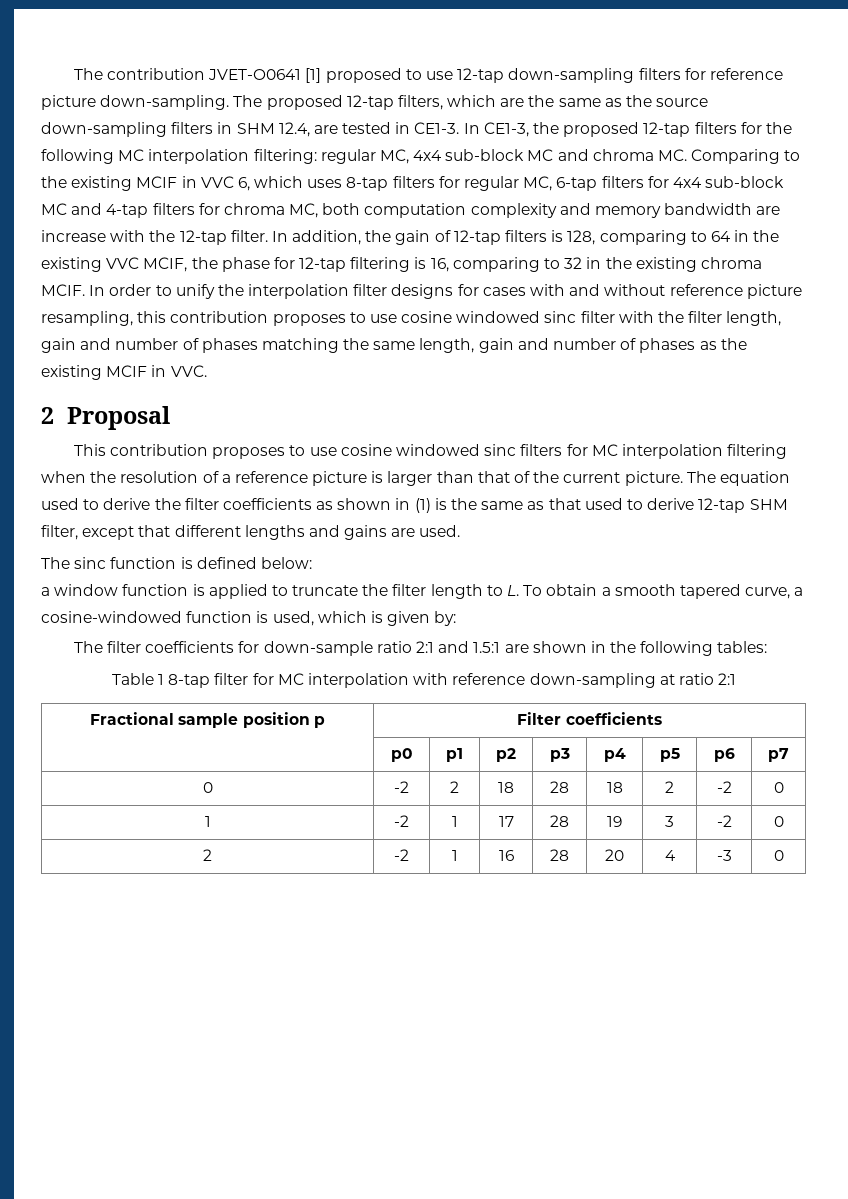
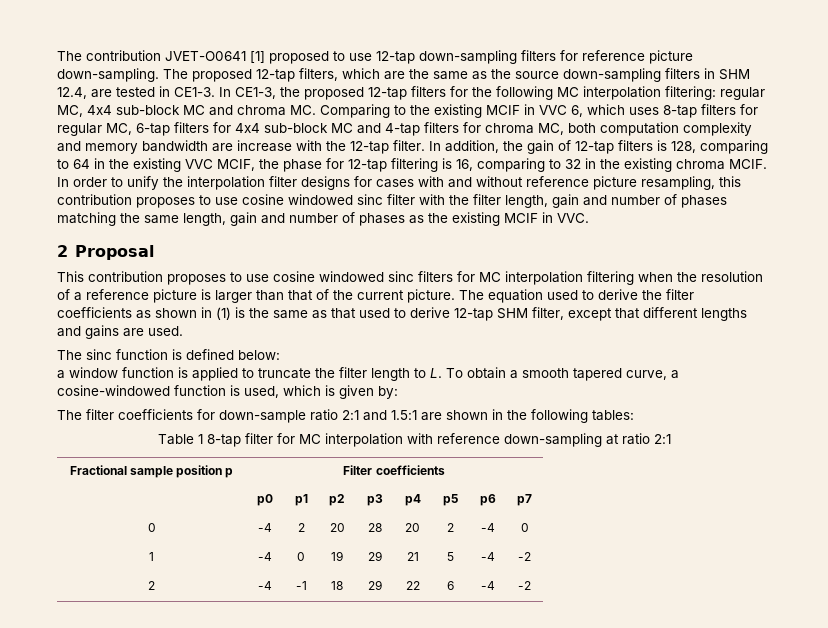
[394,781,409,793] [450,781,459,793] [498,782,514,793] [550,781,569,793] [606,782,623,793] [665,781,674,793] [716,781,732,793] -2 | 2 | 18 | 28 | 18 | 2 | -2 -> [257,523,272,532] [297,523,305,532] [329,523,345,532] [367,523,382,532] [405,523,420,532] [446,523,454,532] [480,523,495,532] -4 | 2 | 20 | 28 | 20 | 2 | -4
[394,815,409,827] [451,816,458,827] [498,816,514,827] [550,815,569,827] [607,816,622,827] [665,816,674,827] [716,815,732,827] [773,816,784,827] [203,849,212,861] [394,849,409,861] [451,850,458,861] [498,850,514,861] [550,849,569,861] [605,849,624,861] [664,850,676,861] [716,850,732,861] [773,850,784,861] -2 | 1 | 17 | 28 | 19 | 3 | -2 | 0 // 2 | -2 | 1 | 16 | 28 | 20 | 4 | -3 | 0 -> [257,552,272,561] [297,552,305,561] [331,551,343,561] [367,551,382,561] [406,552,419,561] [446,552,454,561] [480,552,495,561] [518,552,531,561] [148,581,155,590] [257,581,272,590] [295,581,307,590] [331,581,343,590] [367,580,382,590] [405,581,420,590] [446,581,454,590] [480,581,495,590] [518,581,531,590] -4 | 0 | 19 | 29 | 21 | 5 | -4 | -2 // 2 | -4 | -1 | 18 | 29 | 22 | 6 | -4 | -2

